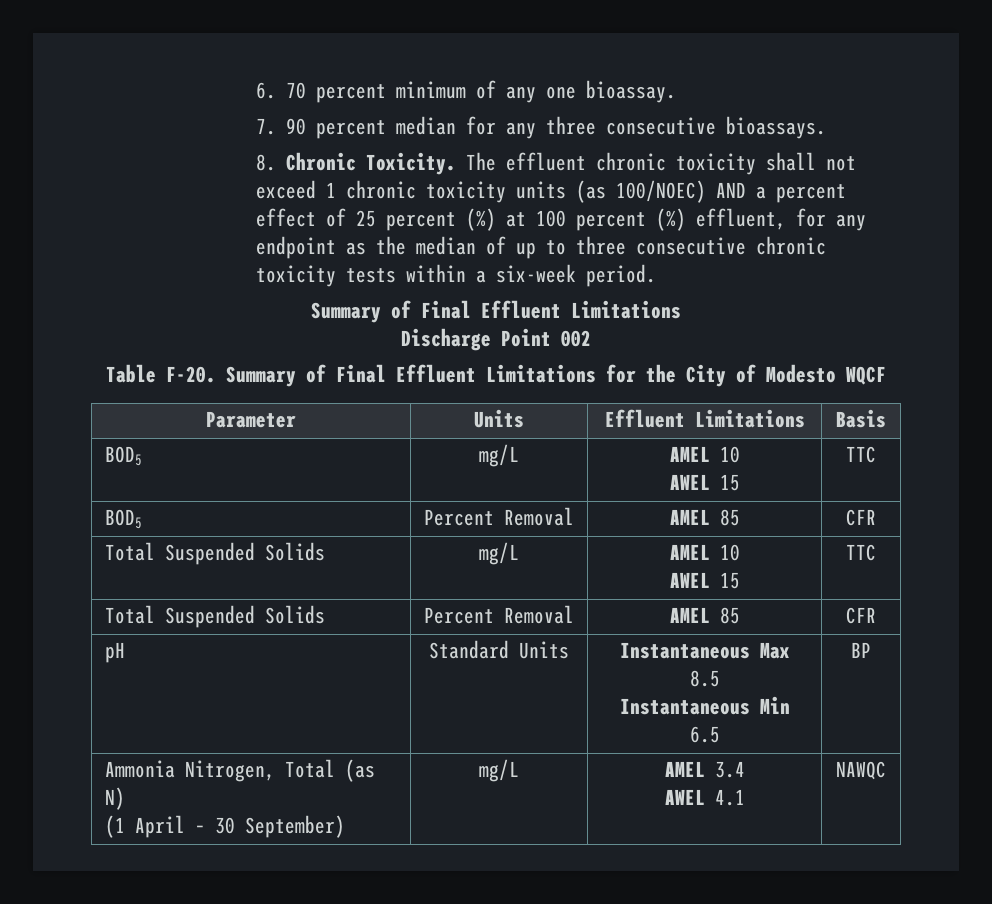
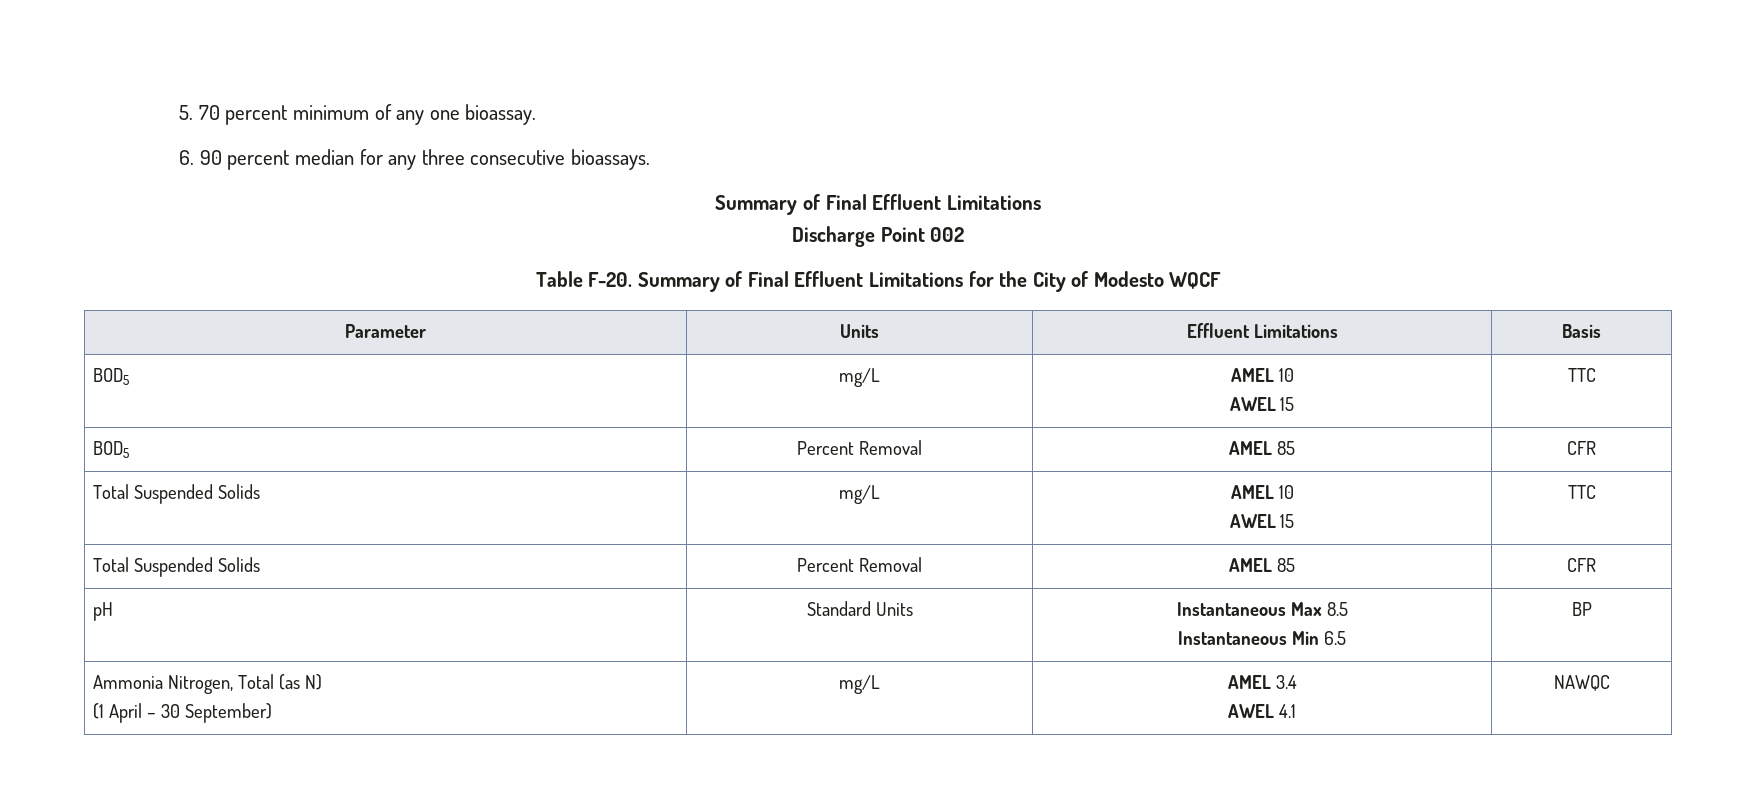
[255,82,276,99] 6. -> [179,105,194,120] 5.
[255,118,276,135] 7. -> [179,150,195,165] 6.
[255,152,856,175] [255,180,846,203] [255,208,866,231] [255,236,826,259] [255,264,656,287] // 8. Chronic Toxicity. The effluent chronic toxicity shall not exceed 1 chronic toxicity units (as 100/NOEC) AND a percent effect of 25 percent (%) at 100 percent (%) effluent, for any endpoint as the median of up to three consecutive chronic toxicity tests within a six-week period. -> (650, 159) none

